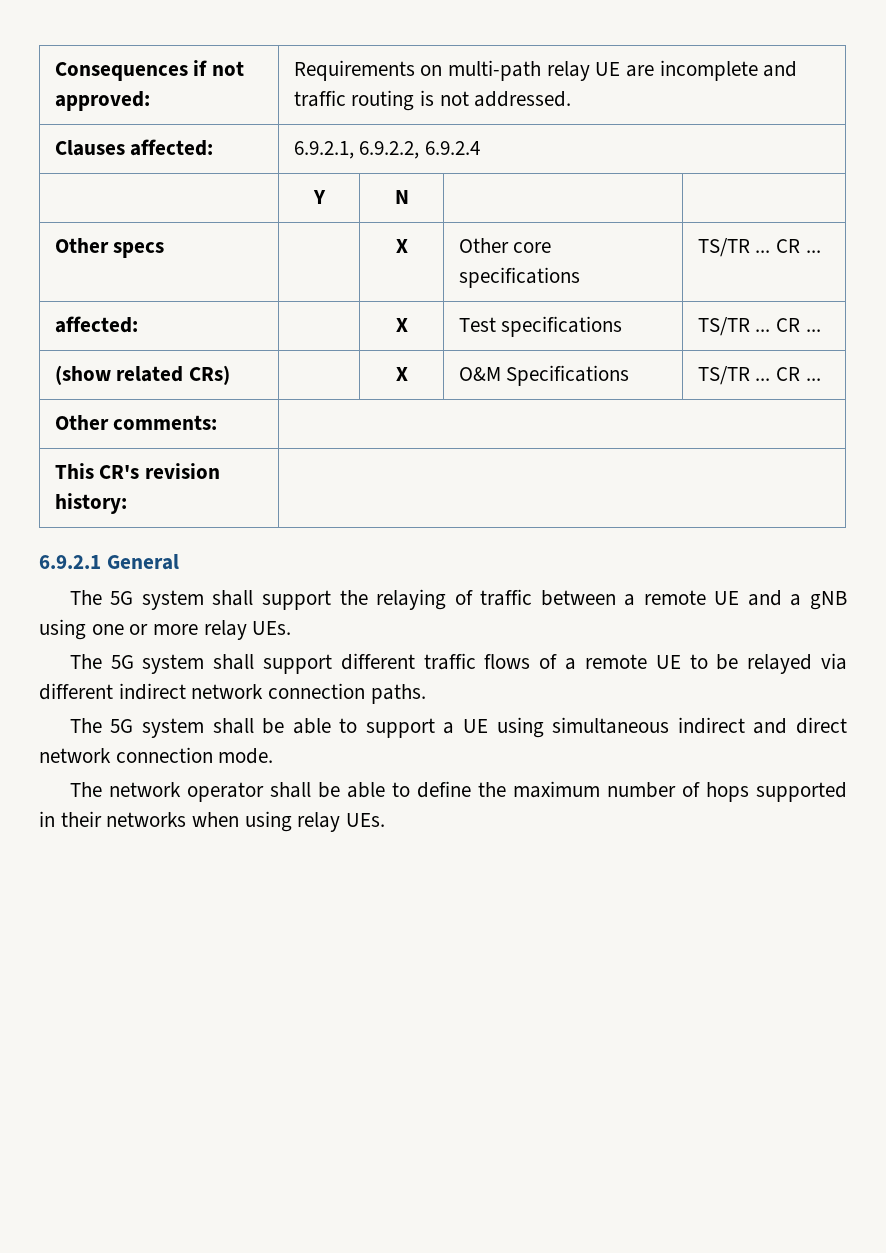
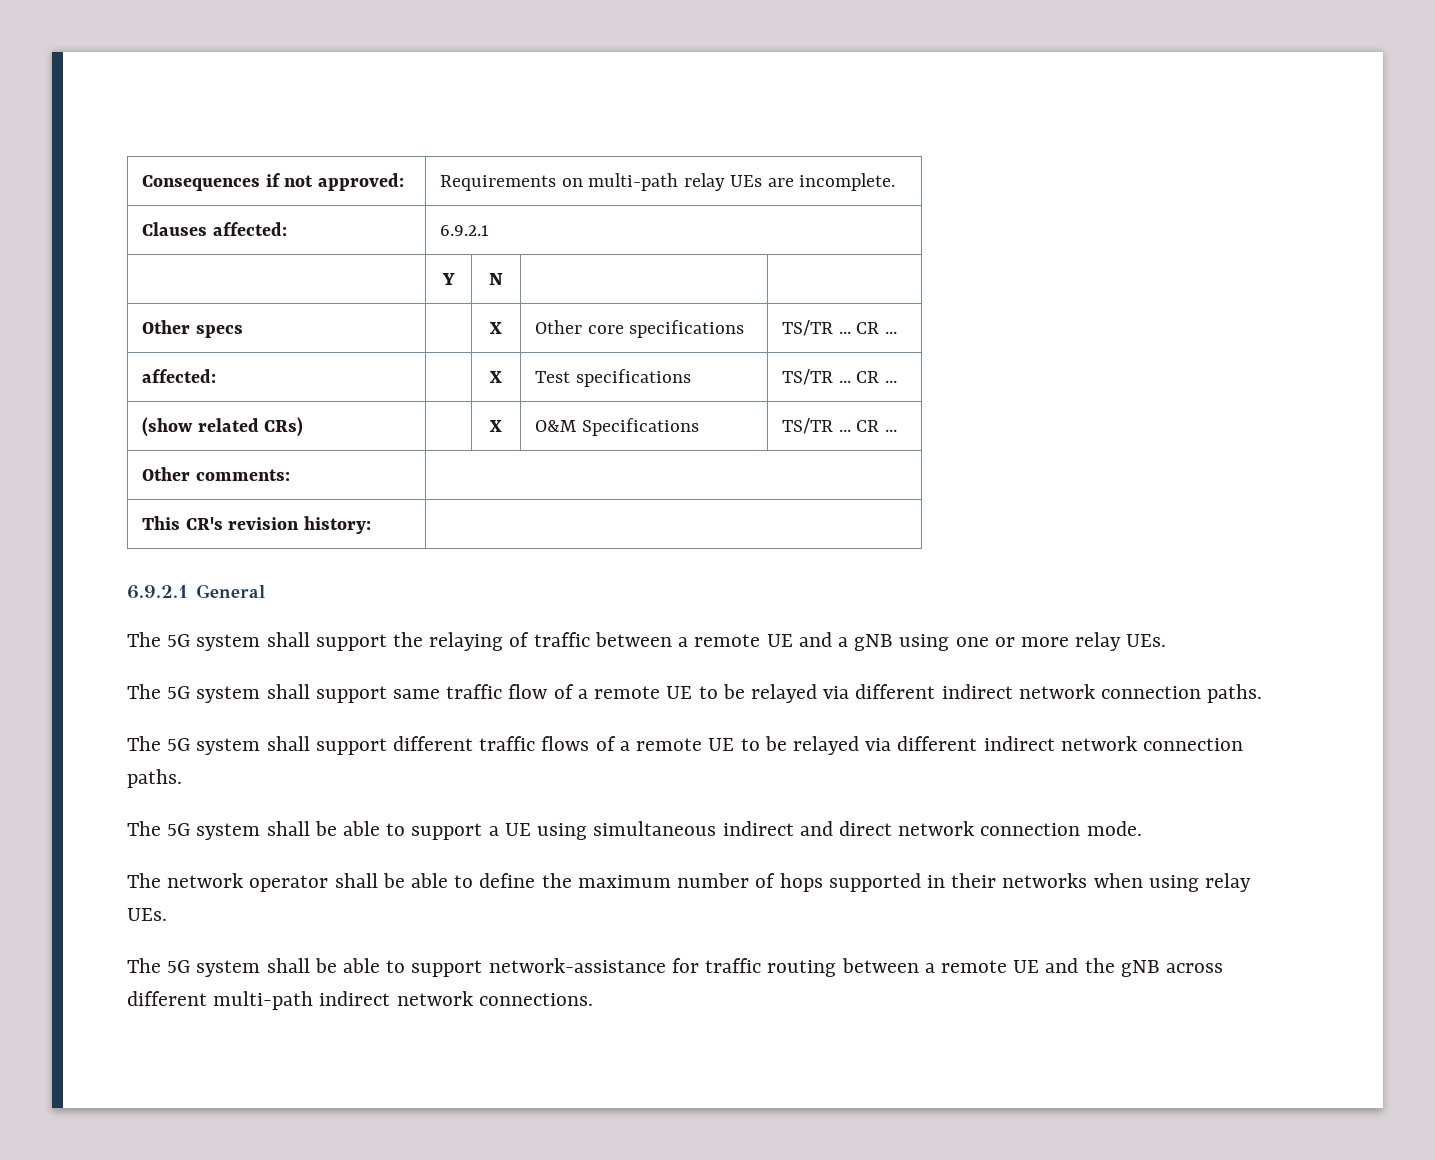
[595,60,798,81] [293,90,572,111] UE are incomplete and traffic routing is not addressed. -> [730,173,896,191] UEs are incomplete.
[293,141,480,159] 6.9.2.1, 6.9.2.2, 6.9.2.4 -> [440,225,490,236] 6.9.2.1
(292, 628) none -> [127,684,1263,703] // The 5G system shall support same traffic flow of a remote UE to be relayed via different indirect network connection paths.
(386, 820) none -> [127,958,1223,977] [127,991,593,1010] // The 5G system shall be able to support network-assistance for traffic routing between a remote UE and the gNB across different multi-path indirect network connections.

